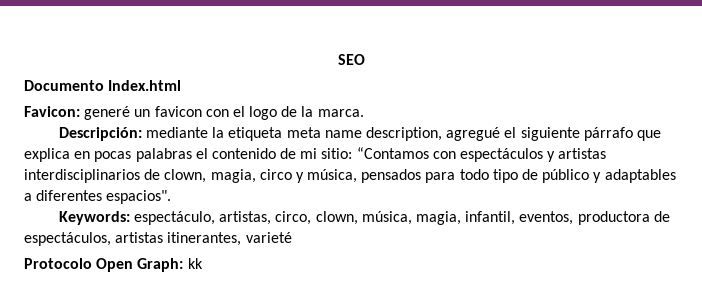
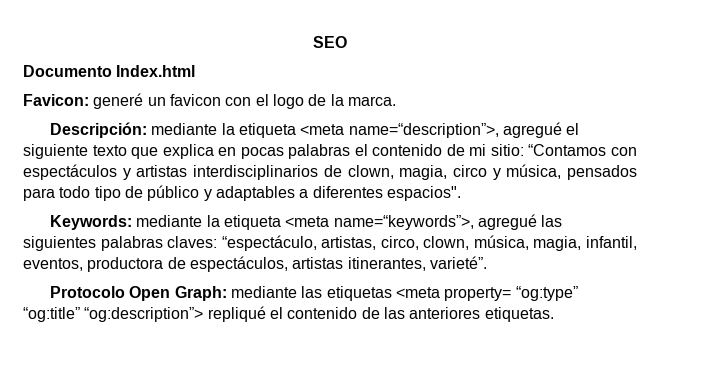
[286,127,443,141] meta name description, -> [300,123,499,138] <meta name=“description”>,
[583,127,633,141] párrafo -> [92,145,127,156] texto
[134,211,216,225] espectáculo, -> [136,214,563,230] [23,235,317,251] mediante la etiqueta <meta name=“keywords”>, agregué las siguientes palabras claves: “espectáculo,
[245,232,292,243] varieté -> [429,256,487,269] varieté”.
[187,258,203,269] kk -> [231,286,578,301] [23,306,554,322] mediante las etiquetas <meta property= “og:type” “og:title” “og:description”> repliqué el contenido de las anteriores etiquetas.

